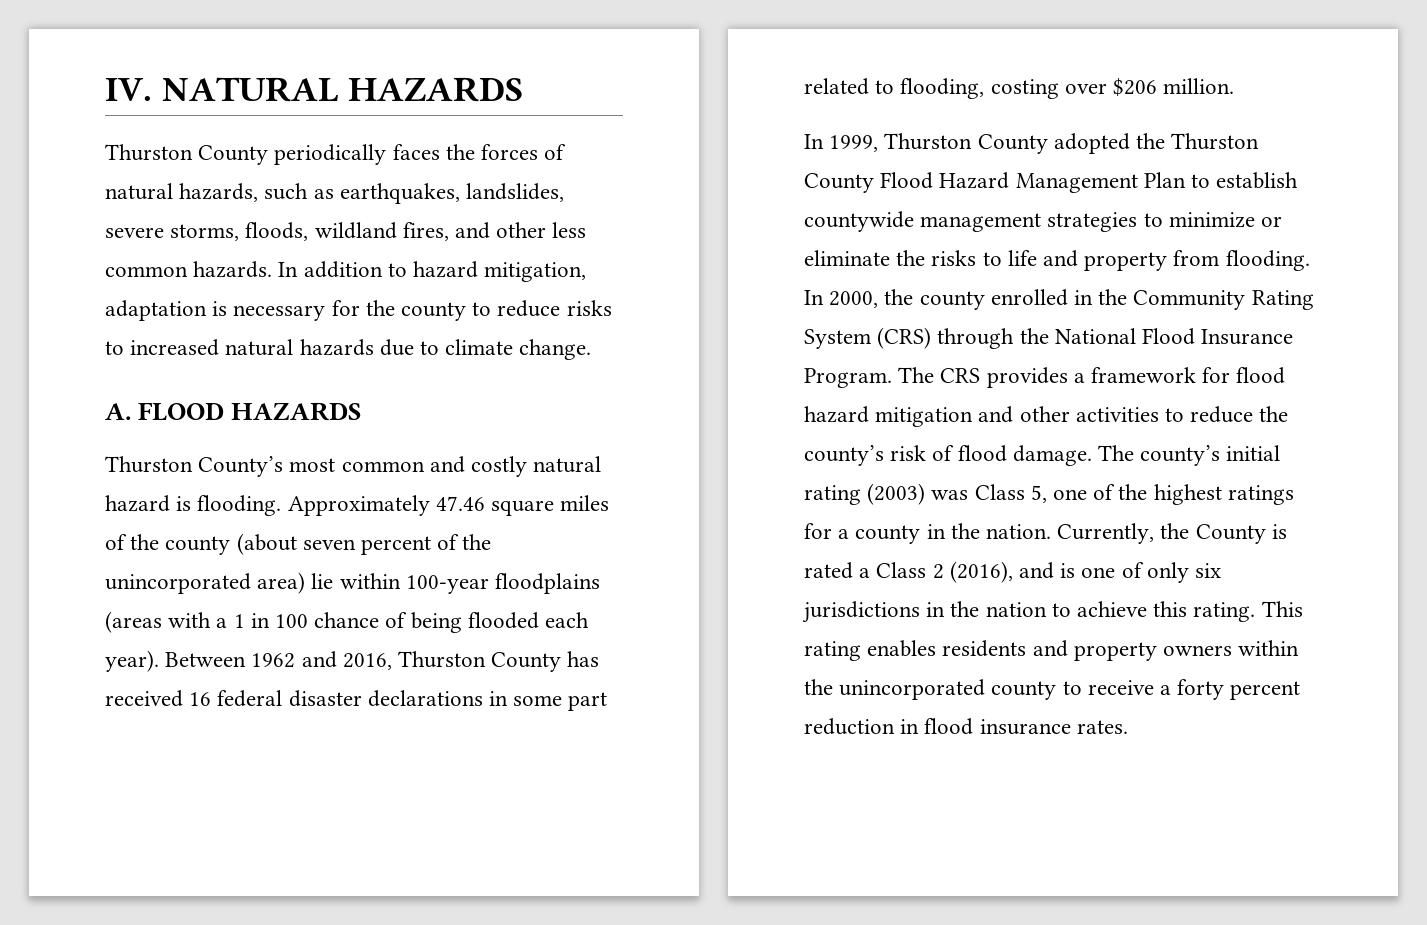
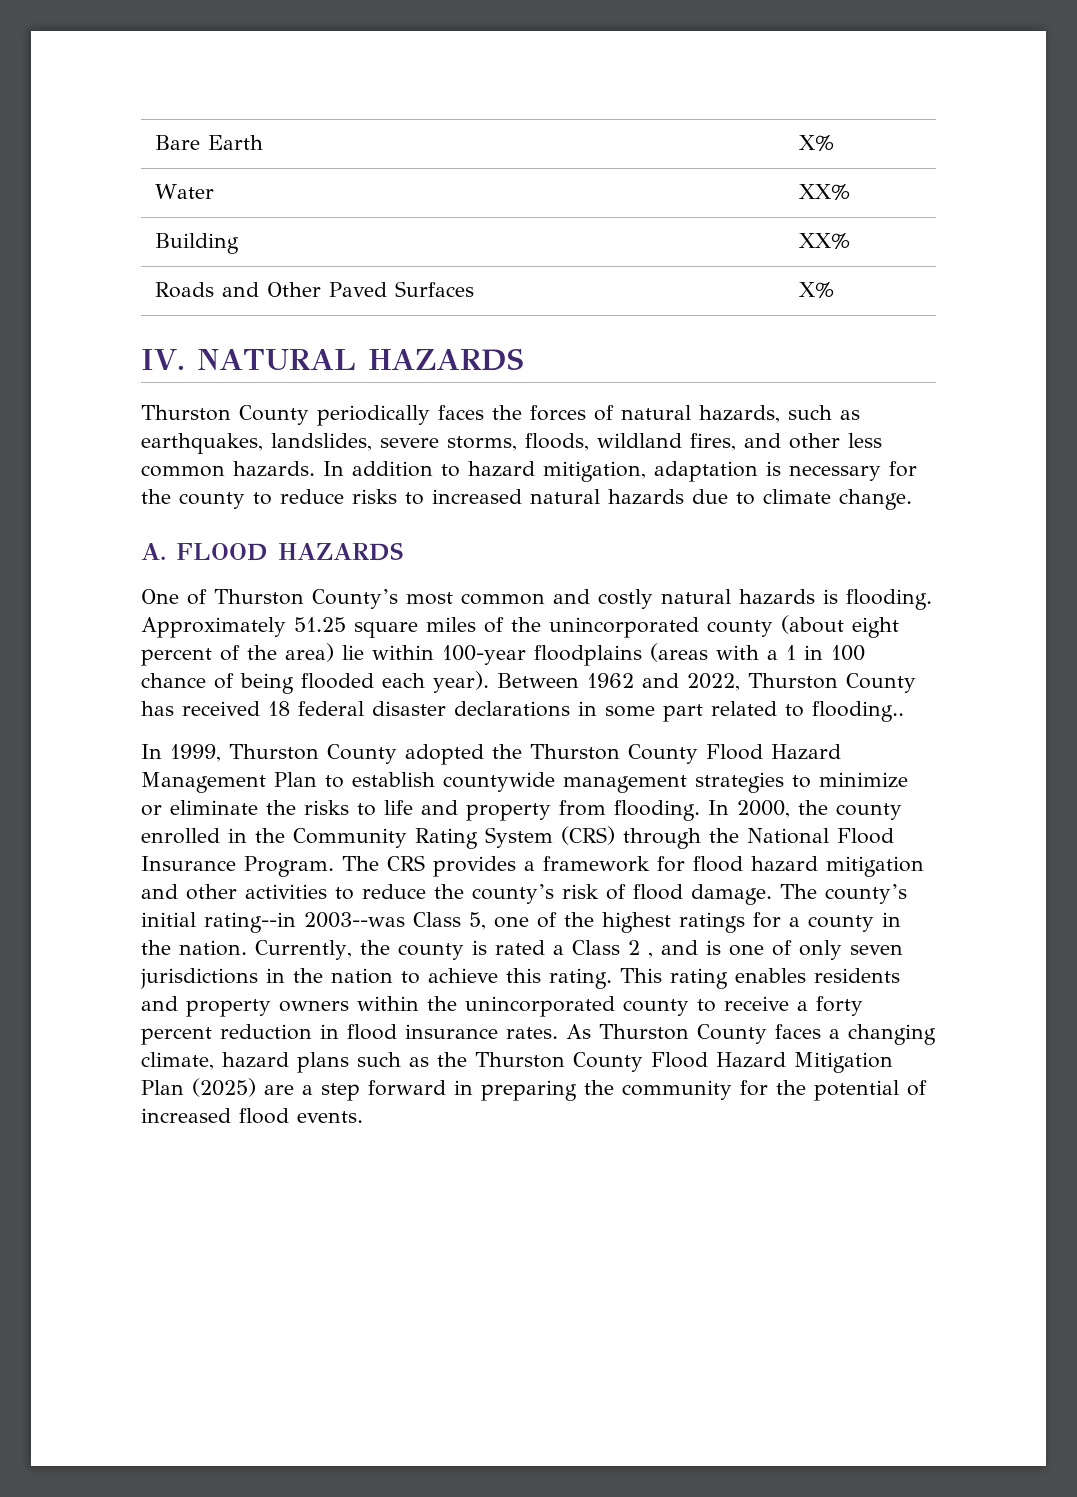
(105, 89) none -> [155,135,264,150] [799,135,835,151] [155,184,215,199] [799,184,851,200] [155,233,240,254] [799,233,851,249] [155,281,475,298] [799,282,835,298] Bare Earth | X% // Water | XX% // Building | XX% // Roads and Other Paved Surfaces | X% //
(362, 411) none -> [141,589,207,605] One of
[105,495,170,512] hazard -> [739,589,815,605] hazards
[435,496,485,511] 47.46 -> [294,617,346,632] 51.25
(160, 542) none -> [549,617,699,638] unincorporated
[302,539,356,550] seven -> [852,617,899,638] eight
[105,573,251,594] unincorporated -> (277, 652) none
[342,653,392,670] 2016, -> [687,673,740,691] 2022,
[189,692,212,706] 16 -> [268,701,290,716] 18
[900,78,1235,99] flooding, costing over $206 million. -> [812,701,904,722] flooding..
[804,483,969,505] rating (2003) was -> [204,912,405,933] rating--in 2003--was
[1195,524,1266,544] County -> [397,943,464,960] county
[949,561,1013,583] (2016), -> [647,952,653,958] ,
[1195,563,1222,578] six -> [849,944,903,955] seven
(1128, 727) none -> [566,1024,936,1045] [141,1052,893,1073] [141,1078,927,1101] [141,1108,363,1124] As Thurston County faces a changing climate, hazard plans such as the Thurston County Flood Hazard Mitigation Plan (2025) are a step forward in preparing the community for the potential of increased flood events.

